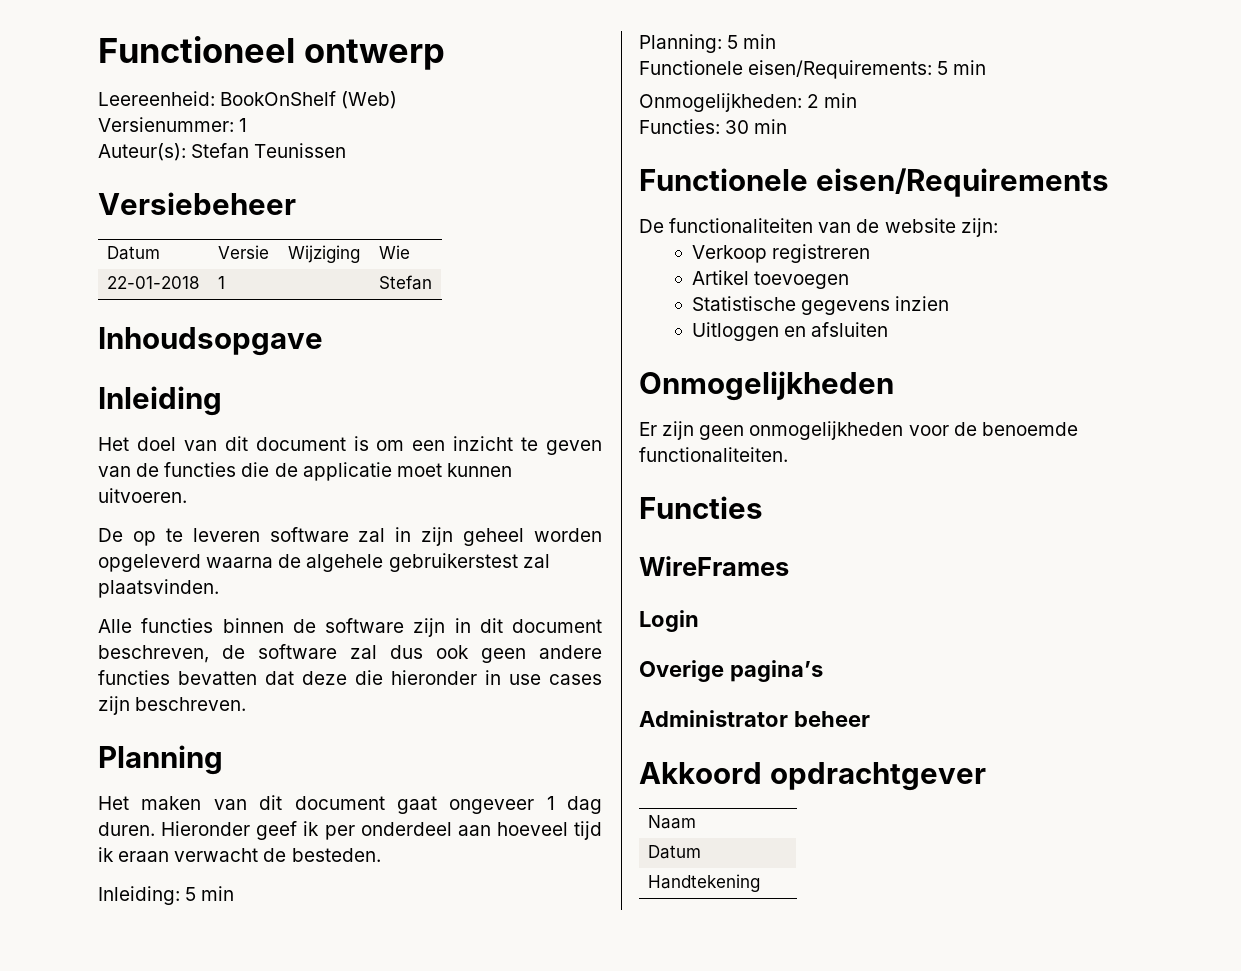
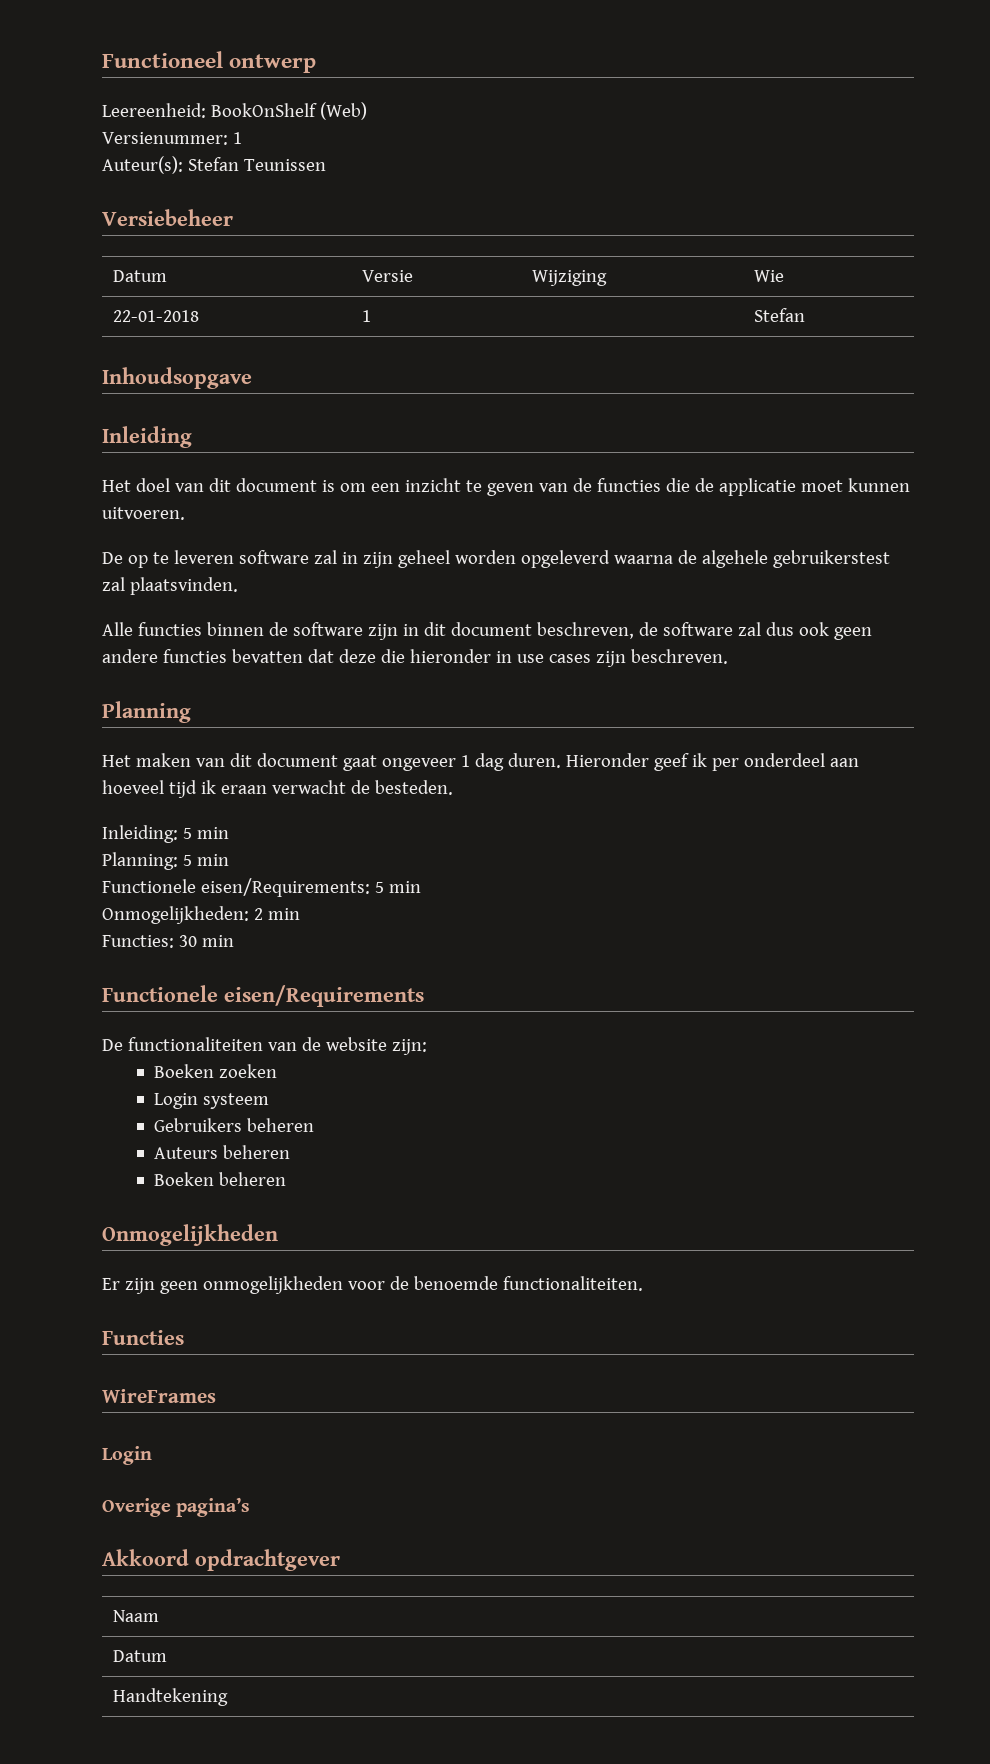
[691,244,871,263] [691,270,850,289] [691,296,950,315] [691,322,889,341] Verkoop registreren // Artikel toevoegen // Statistische gegevens inzien // Uitloggen en afsluiten -> [153,1064,277,1078] [153,1093,269,1109] [153,1118,314,1132] [153,1145,290,1159] [153,1172,286,1186] Boeken zoeken // Login systeem // Gebruikers beheren // Auteurs beheren // Boeken beheren
[639,710,870,727] // Administrator beheer -> (251, 1507) none

